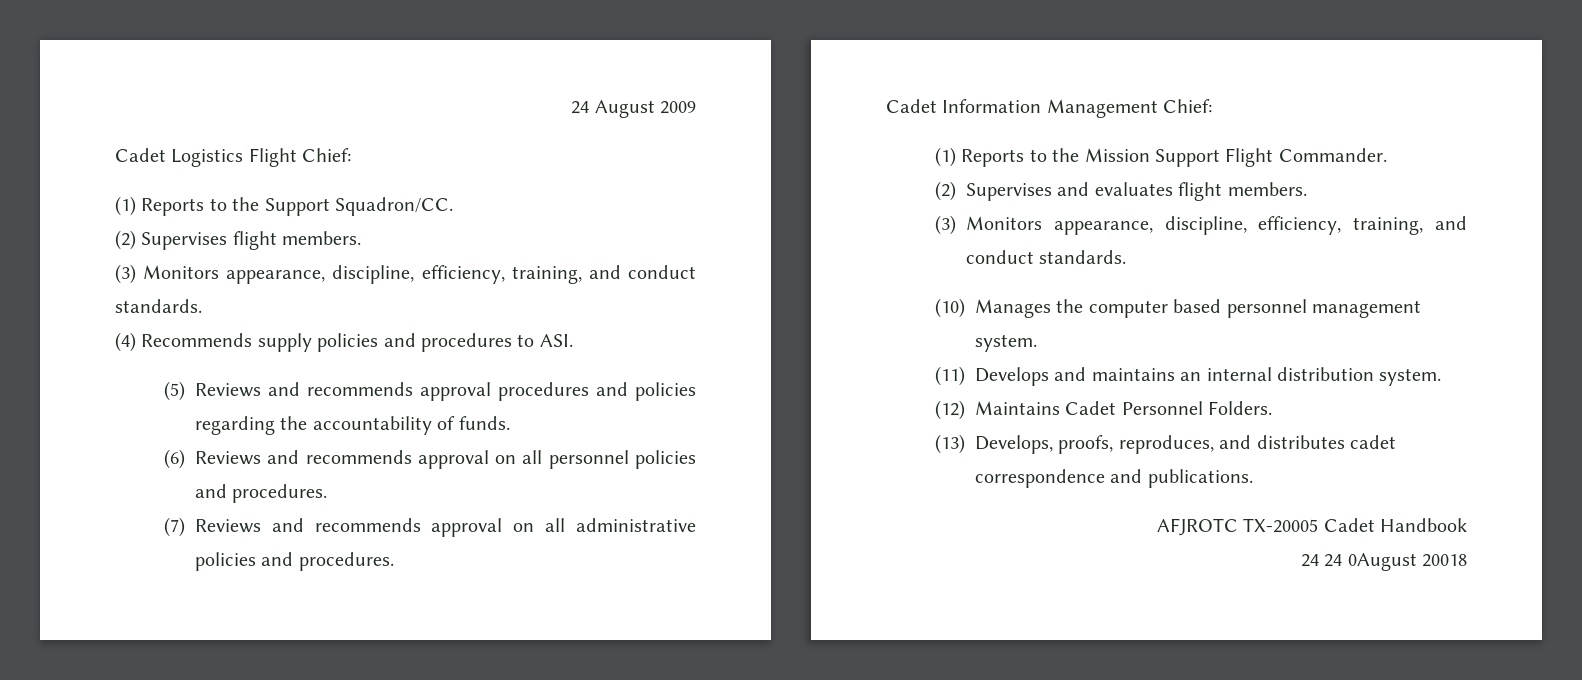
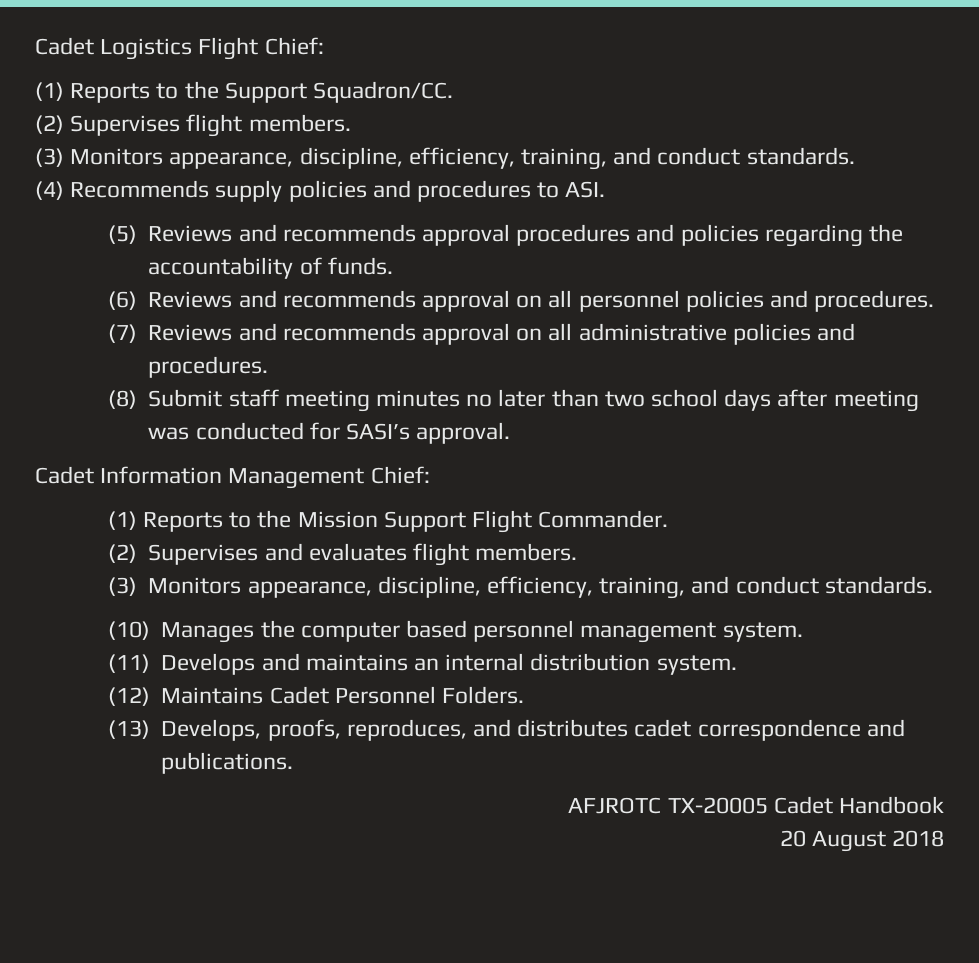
[571,100,696,118] 24 August 2009 // -> (35, 46) none
(394, 561) none -> [107,389,919,412] [148,422,511,444] // (8) Submit staff meeting minutes no later than two school days after meeting was conducted for SASI’s approval.
[1300,553,1467,571] 24 24 0August 20018 -> [779,830,944,852] 20 August 2018

